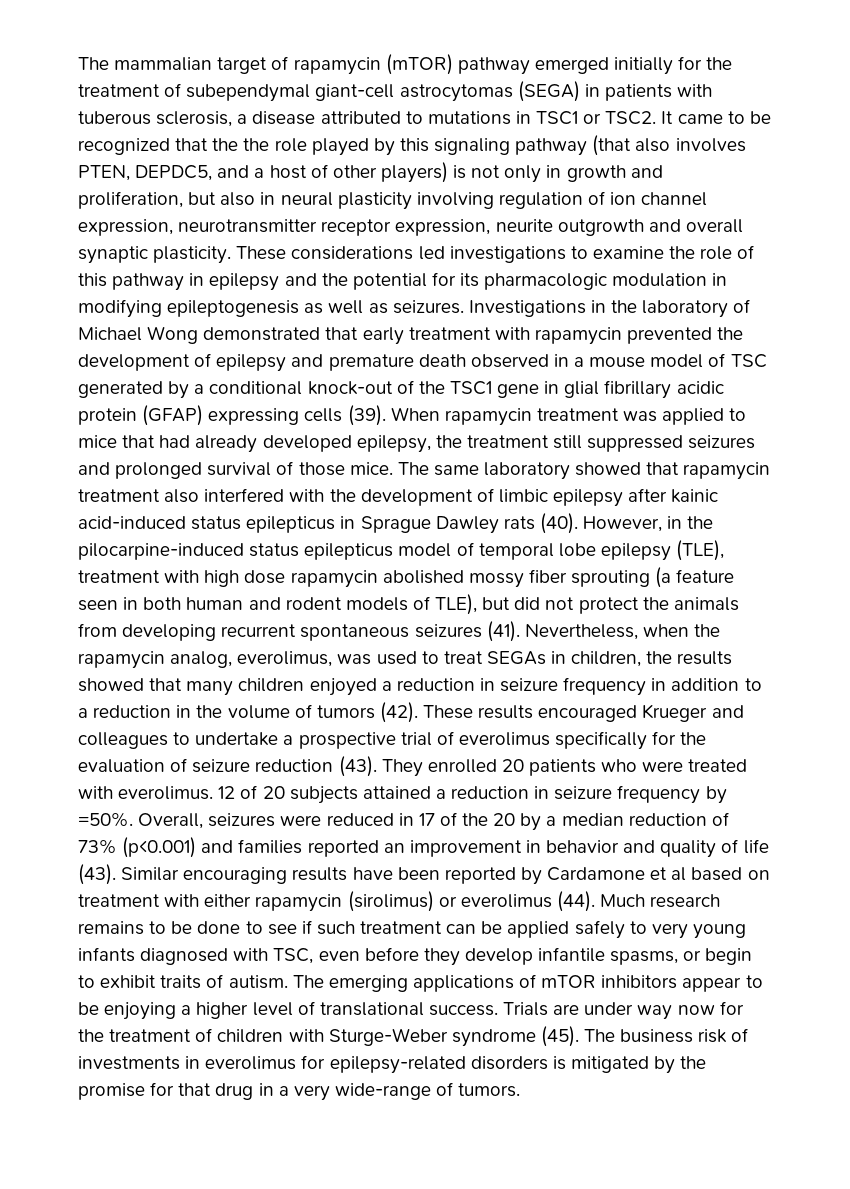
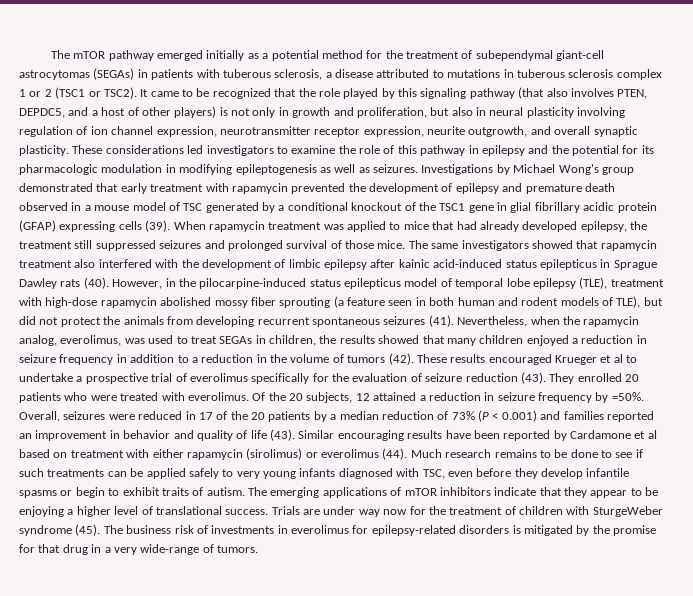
[78,54,674,75] The mammalian target of rapamycin (mTOR) pathway emerged initially -> [50,50,363,61] The mTOR pathway emerged initially as a potential method
[517,81,580,102] (SEGA) -> [93,68,135,80] (SEGAs)
[536,111,657,125] TSC1 or TSC2. -> [516,69,662,80] [19,87,137,99] tuberous sclerosis complex 1 or 2 (TSC1 or TSC2).
[243,138,270,151] the -> (316, 92) none
[557,219,644,236] outgrowth -> [468,126,528,137] outgrowth,
[449,246,566,263] investigations -> [206,145,274,156] investigators
[590,299,751,318] [78,326,199,344] in the laboratory of Michael Wong -> [496,164,634,175] by Michael Wong's group
[307,381,393,395] knock-out -> [351,202,403,211] knockout
[484,462,571,480] laboratory -> [461,240,529,251] investigators
[204,570,286,587] high dose -> [45,297,98,308] high-dose
[711,705,744,718] [78,732,168,749] and colleagues -> [600,354,623,363] et al
[218,785,358,804] 12 of 20 subjects -> [252,392,370,403] Of the 20 subjects, 12
(516, 819) none -> [268,411,311,422] patients
[122,837,197,858] (p<0.001) -> [478,410,537,422] (P < 0.001)
[360,921,443,934] treatment -> [47,469,105,477] treatments
[610,951,679,965] spasms, -> [19,490,57,498] spasms
(678, 982) none -> [494,487,587,498] indicate that they
[328,1028,448,1046] Sturge-Weber -> [592,506,663,517] SturgeWeber

